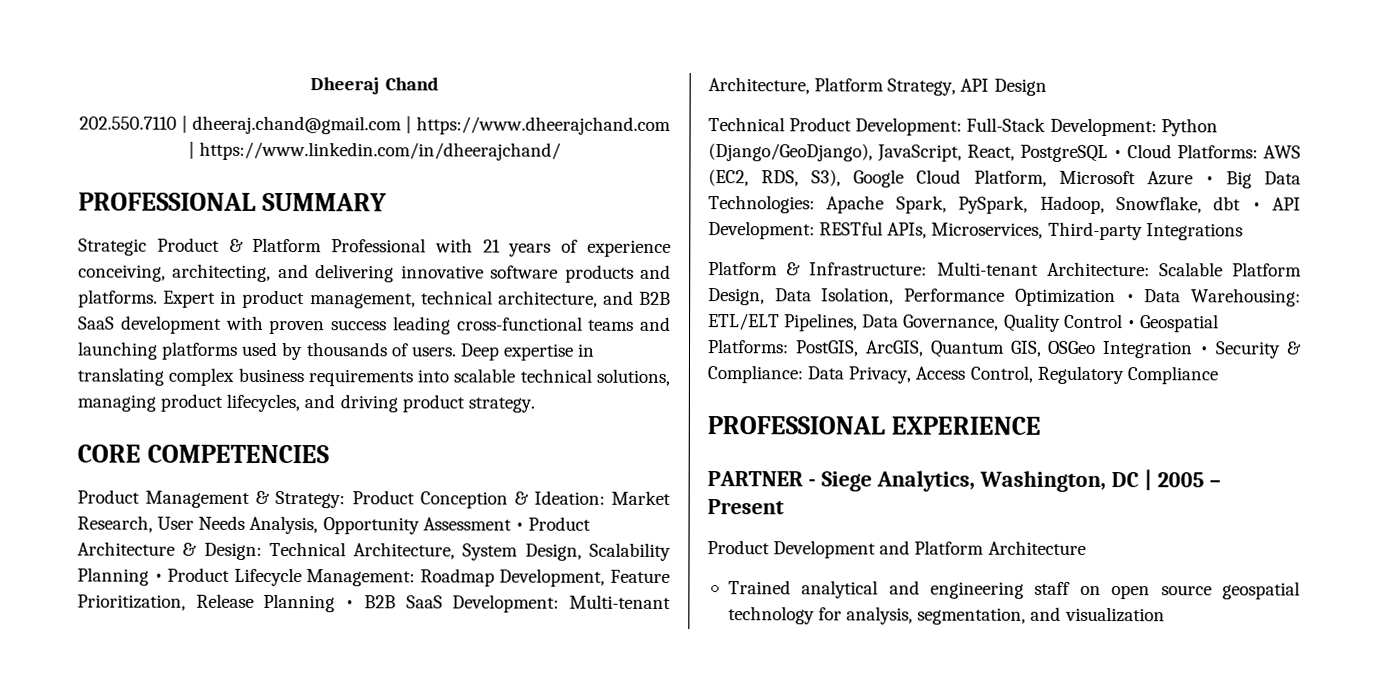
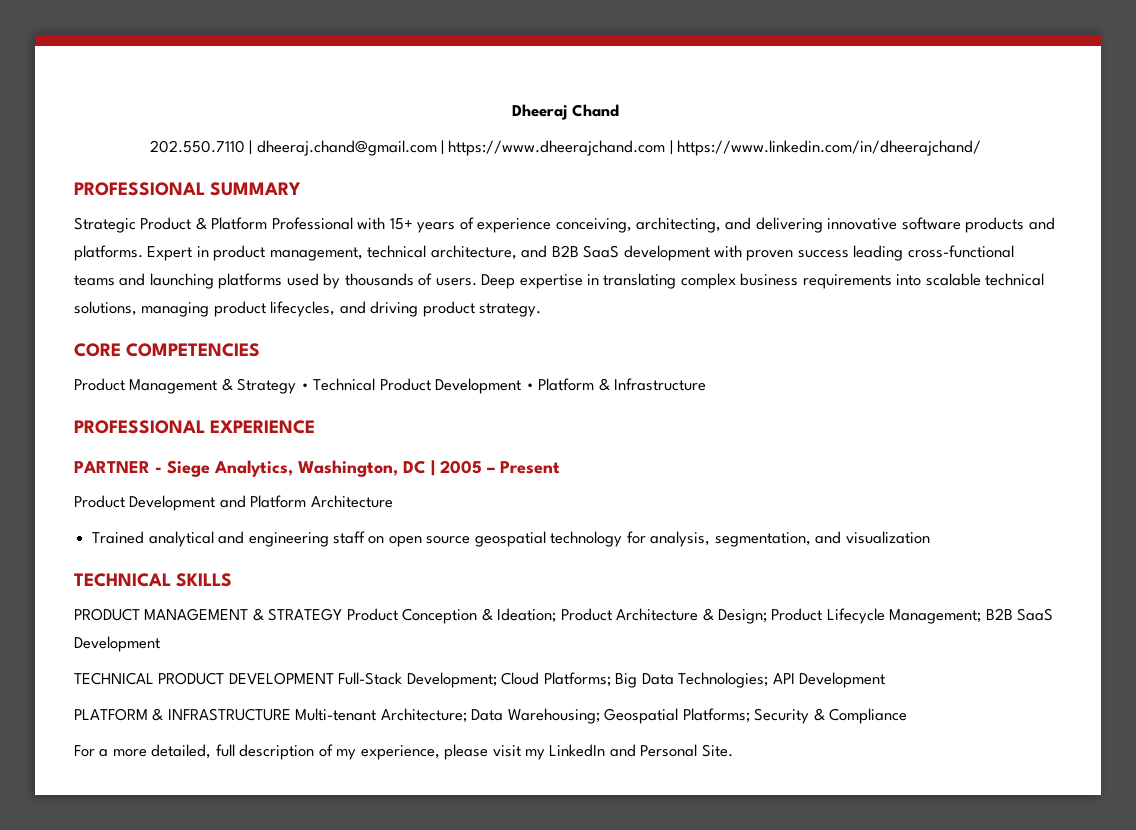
[482,239,501,253] 21 -> [389,218,413,230] 15+
[275,490,671,509] [77,515,591,535] [77,541,671,561] [77,567,670,587] [77,593,671,613] [708,77,1047,96] [708,117,1218,137] [708,143,1301,163] [708,169,1301,189] [708,195,1301,215] [708,221,1243,241] [708,261,1302,277] [708,287,1301,307] [708,313,1219,333] [707,339,1303,359] [707,365,1218,385] Strategy: Product Conception & Ideation: Market Research, User Needs Analysis, Opportunity Assessment • Product Architecture & Design: Technical Architecture, System Design, Scalability Planning • Product Lifecycle Management: Roadmap Development, Feature Prioritization, Release Planning • B2B SaaS Development: Multi-tenant Architecture, Platform Strategy, API Design // Technical Product Development: Full-Stack Development: Python (Django/GeoDjango), JavaScript, React, PostgreSQL • Cloud Platforms: AWS (EC2, RDS, S3), Google Cloud Platform, Microsoft Azure • Big Data Technologies: Apache Spark, PySpark, Hadoop, Snowflake, dbt • API Development: RESTful APIs, Microservices, Third-party Integrations // Platform & Infrastructure: Multi-tenant Architecture: Scalable Platform Design, Data Isolation, Performance Optimization • Data Warehousing: ETL/ELT Pipelines, Data Governance, Quality Control • Geospatial Platforms: PostGIS, ArcGIS, Quantum GIS, OSGeo Integration • Security & Compliance: Data Privacy, Access Control, Regulatory Compliance -> [237,378,707,394] Strategy • Technical Product Development • Platform & Infrastructure
(1165, 614) none -> [74,573,233,587] [74,608,1054,624] [74,636,160,652] [74,672,886,688] [74,708,908,724] [74,744,733,760] // TECHNICAL SKILLS // PRODUCT MANAGEMENT & STRATEGY Product Conception & Ideation; Product Architecture & Design; Product Lifecycle Management; B2B SaaS Development // TECHNICAL PRODUCT DEVELOPMENT Full-Stack Development; Cloud Platforms; Big Data Technologies; API Development // PLATFORM & INFRASTRUCTURE Multi-tenant Architecture; Data Warehousing; Geospatial Platforms; Security & Compliance // For a more detailed, full description of my experience, please visit my LinkedIn and Personal Site.

